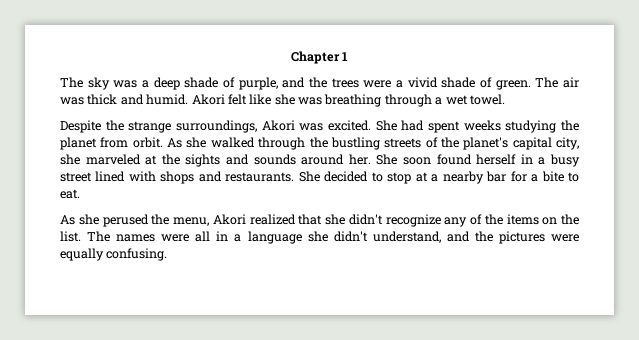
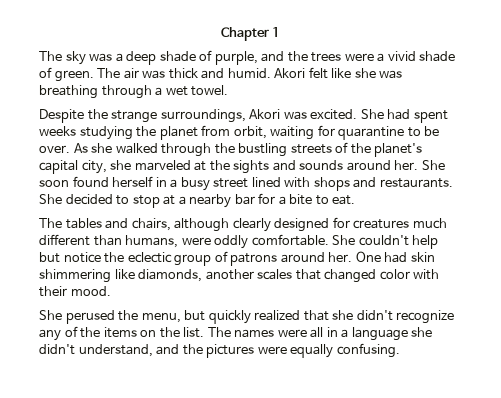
[132,137,163,148] orbit. -> [233,125,440,140] [39,145,70,153] orbit, waiting for quarantine to be over.
[60,214,99,225] As she -> [39,217,447,232] [39,234,439,249] [39,251,435,266] [39,269,440,283] [39,286,111,297] [39,310,62,320] The tables and chairs, although clearly designed for creatures much different than humans, were oddly comfortable. She couldn't help but notice the eclectic group of patrons around her. One had skin shimmering like diamonds, another scales that changed color with their mood. // She
[212,214,246,225] Akori -> [184,310,251,324] but quickly

